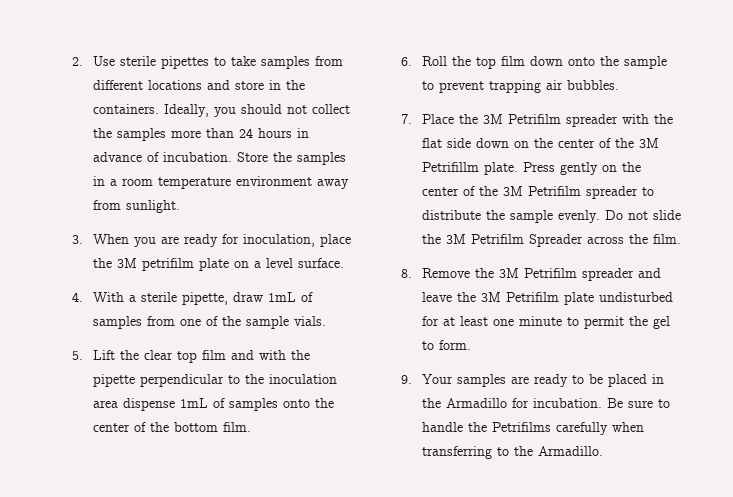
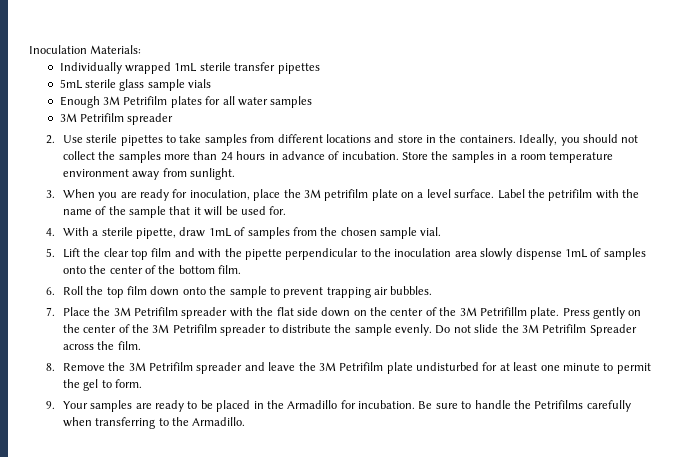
(72, 61) none -> [29,45,142,54] [59,62,320,74] [59,79,212,91] [59,96,313,108] [59,113,174,125] Inoculation Materials: // Individually wrapped 1mL sterile transfer pipettes // 5mL sterile glass sample vials // Enough 3M Petrifilm plates for all water samples // 3M Petrifilm spreader //
(344, 263) none -> [497,189,640,201] [62,206,287,218] Label the petrifilm with the name of the sample that it will be used for.
[179,316,326,329] one of the sample vials. -> [320,227,442,239] the chosen sample vial.
(118, 404) none -> [480,248,513,260] slowly

